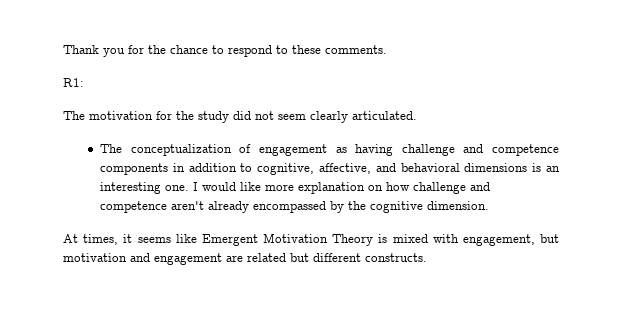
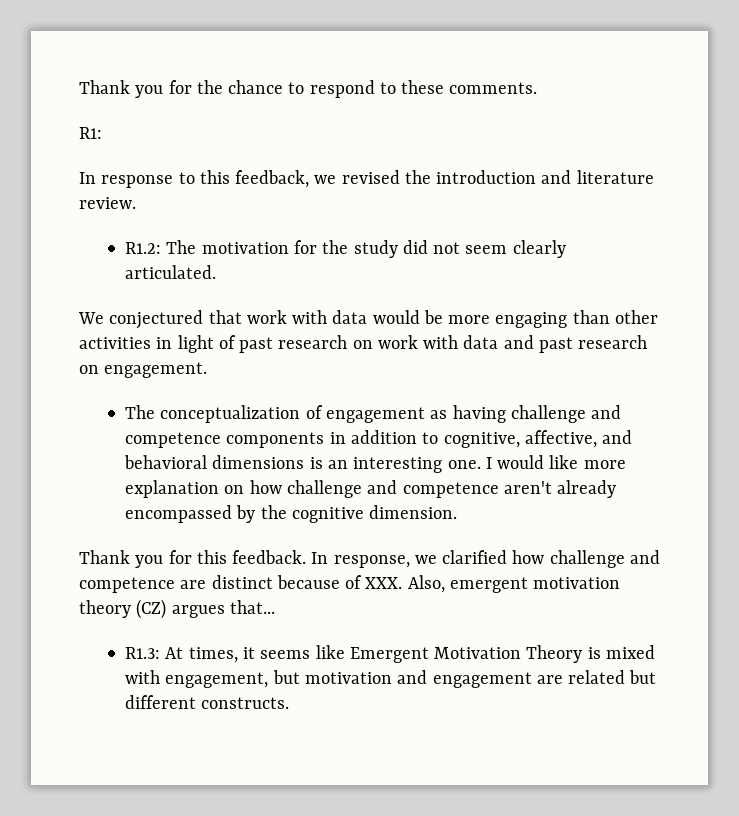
(84, 82) none -> [79,170,654,188] [79,197,136,209] [125,242,162,254] In response to this feedback, we revised the introduction and literature review. // R1.2:
(417, 115) none -> [78,310,658,329] [79,335,648,353] [79,362,208,378] // We conjectured that work with data would be more engaging than other activities in light of past research on work with data and past research on engagement.
(490, 205) none -> [79,550,660,568] [79,575,621,593] [79,599,275,619] [125,647,161,659] Thank you for this feedback. In response, we clarified how challenge and competence are distinct because of XXX. Also, emergent motivation theory (CZ) argues that... // R1.3:

